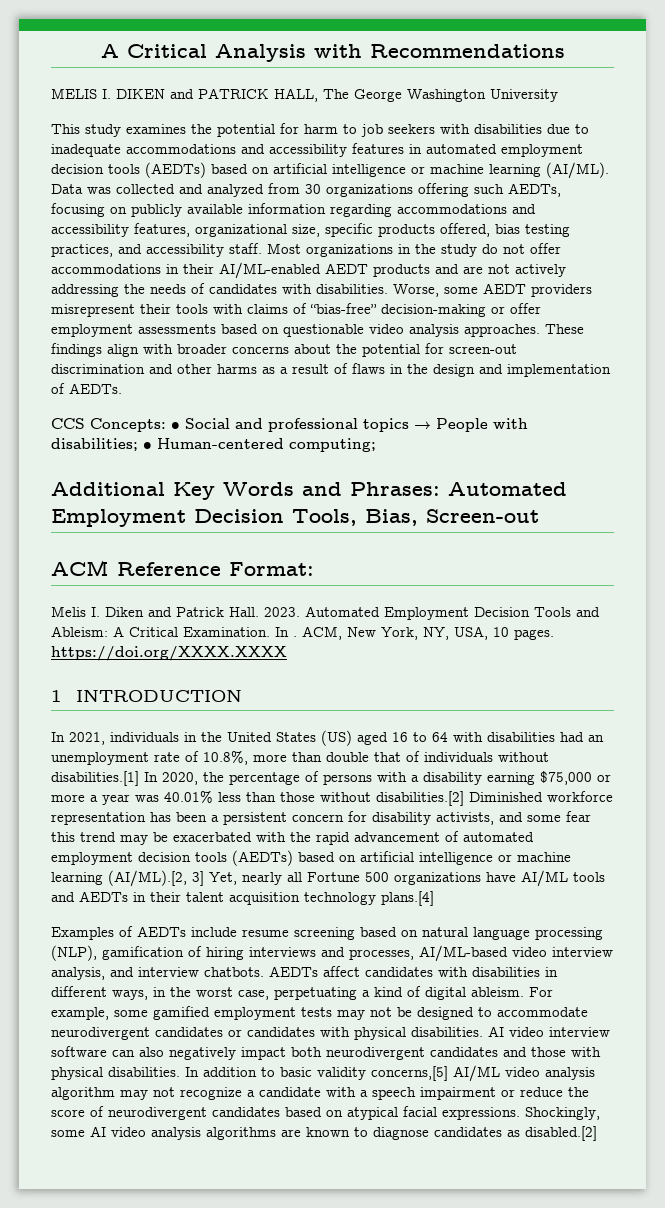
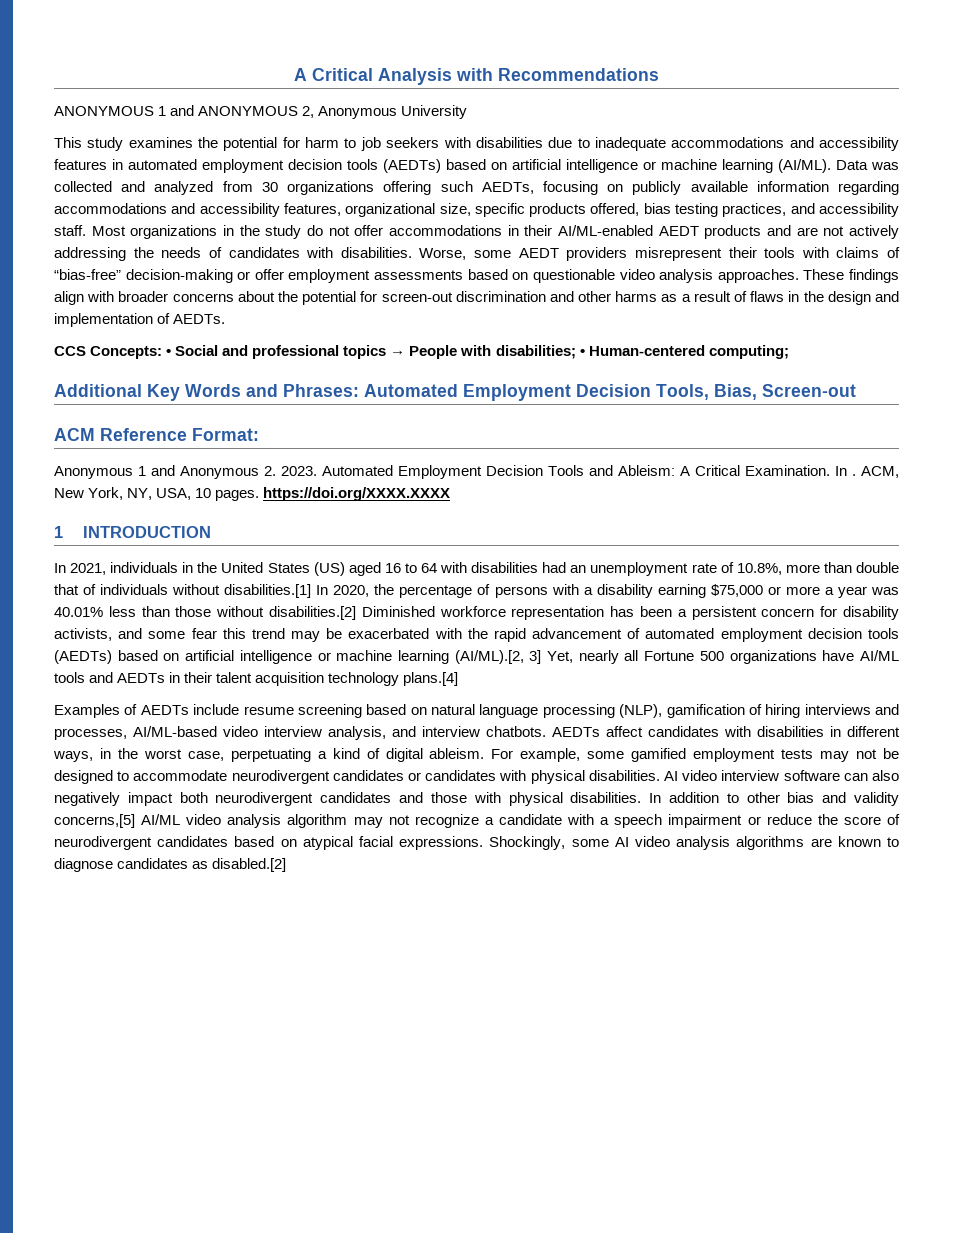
[51,88,486,102] MELIS I. DIKEN and PATRICK HALL, The George Washington -> [54,105,398,119] ANONYMOUS 1 and ANONYMOUS 2, Anonymous
[51,606,259,617] Melis I. Diken and Patrick Hall. -> [54,465,276,479] Anonymous 1 and Anonymous 2.
[280,1067,312,1077] basic -> [746,792,847,803] other bias and

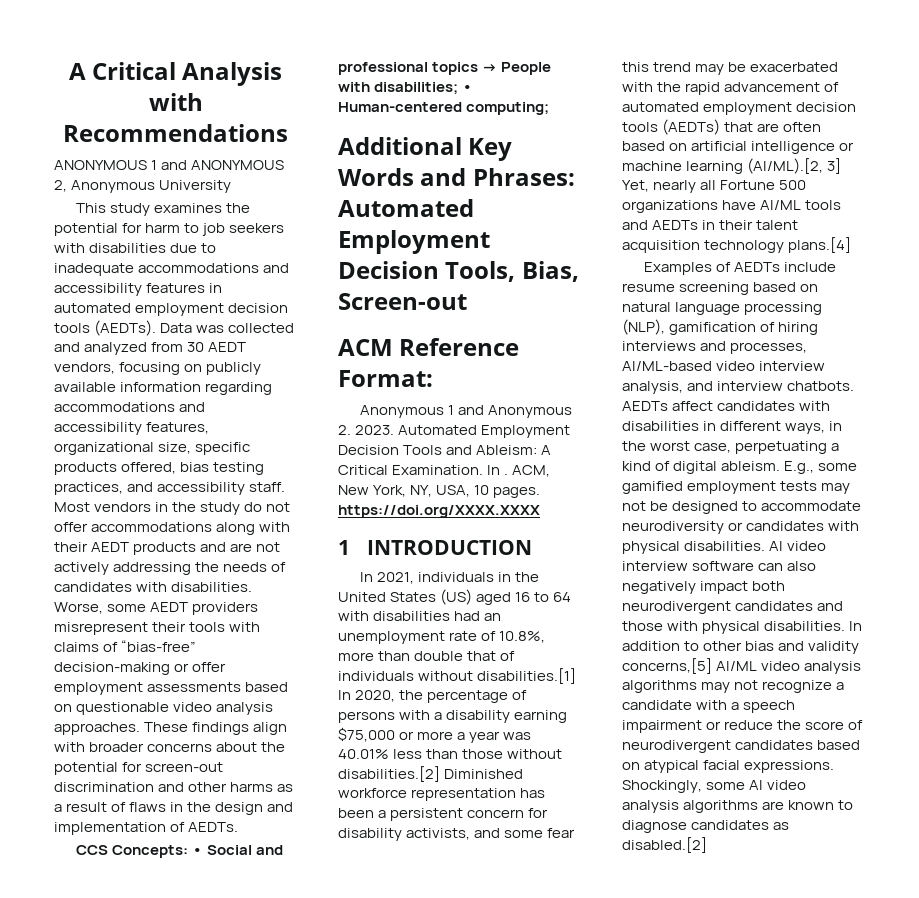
[383,159,831,173] (AEDTs) based on artificial intelligence or machine learning (AI/ML). -> [94,320,157,336] (AEDTs).
[287,181,534,195] organizations offering such AEDTs, -> [208,342,247,352] [54,362,115,374] AEDT vendors,
[130,225,218,239] organizations -> [94,502,152,512] vendors
[507,225,654,236] in their AI/ML-enabled -> [216,522,291,535] [54,542,88,552] along with their
(112, 657) none -> [724,122,822,132] that are often
[491,748,581,762] For example, -> [784,461,815,474] E.g.,
[231,770,404,784] neurodivergent candidates -> [622,521,724,534] neurodiversity
[287,814,348,828] algorithm -> [622,680,697,693] algorithms

